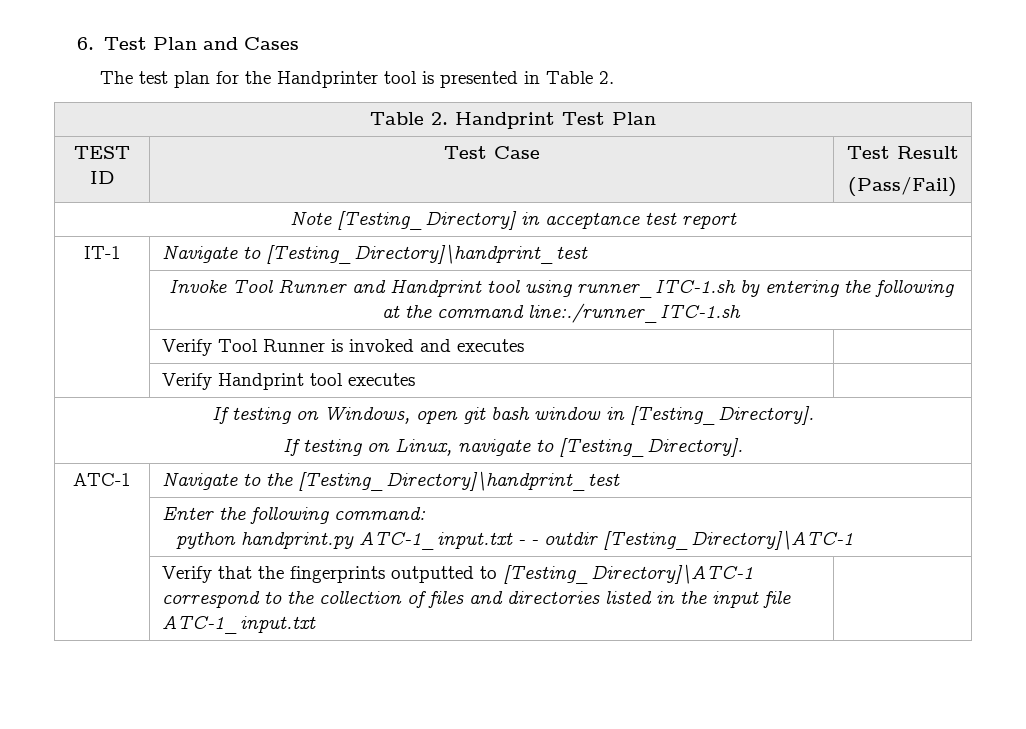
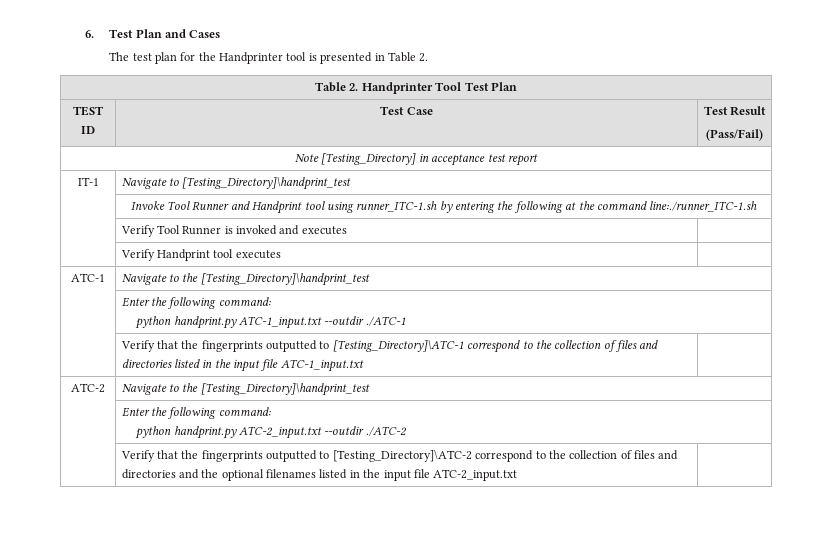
[455,112,555,129] Handprint -> [361,82,462,94] Handprinter Tool
[212,406,814,425] [283,438,743,457] // If testing on Windows, open git bash window in [Testing_Directory]. // If testing on Linux, navigate to [Testing_Directory]. -> (281, 254) none
[518,530,854,550] - - outdir [Testing_Directory]\ATC-1 -> [324,316,406,326] --outdir ./ATC-1
(317, 625) none -> [71,383,105,393] [121,383,370,396] [121,407,271,419] [135,426,407,439] [120,449,679,462] [121,469,518,481] // ATC-2 | Navigate to the [Testing_Directory]\handprint_test // | Enter the following command: // python handprint.py ATC-2_input.txt --outdir ./ATC-2 // | Verify that the fingerprints outputted to [Testing_Directory]\ATC-2 correspond to the collection of files and directories and the optional filenames listed in the input file ATC-2_input.txt |

